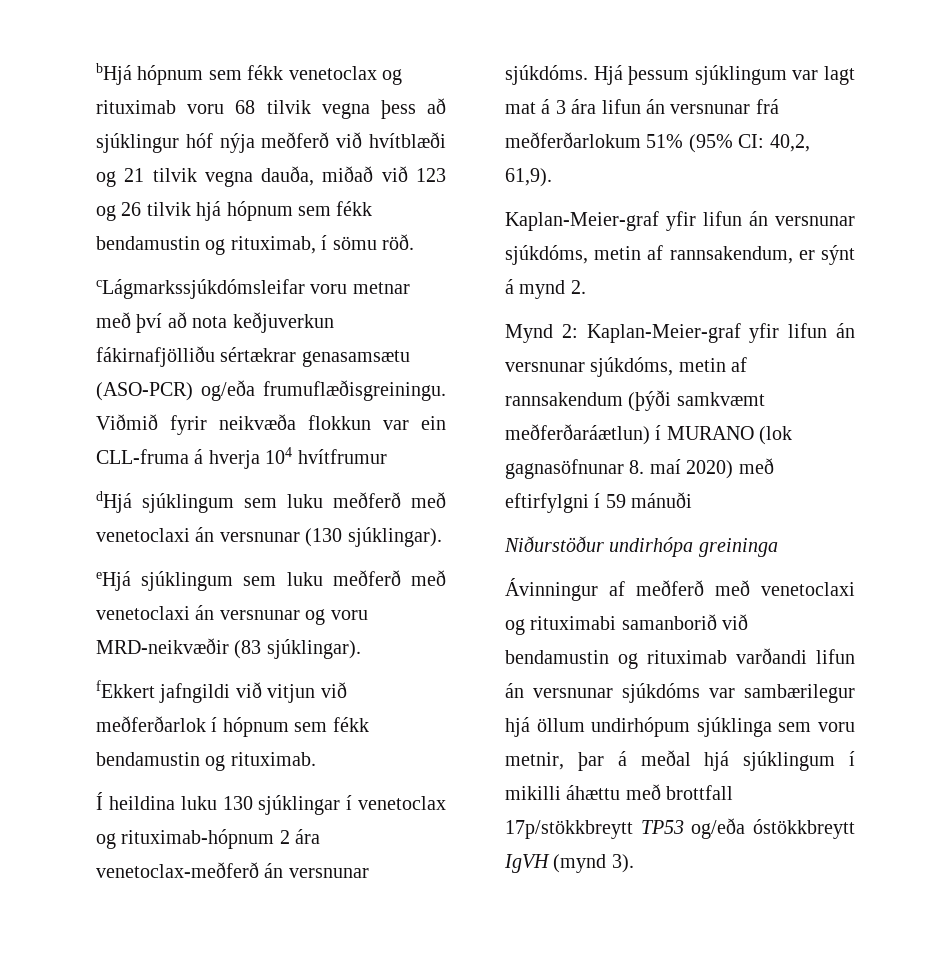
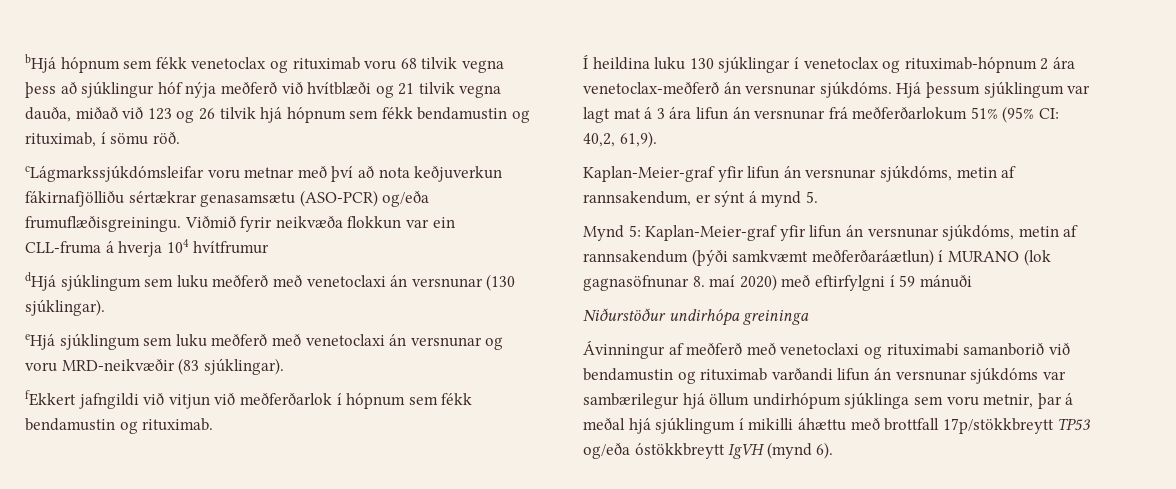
[570,280,586,294] 2. -> [805,191,818,203] 5.
[561,324,578,338] 2: -> [628,225,641,237] 5:
[611,854,634,873] 3). -> [816,442,834,459] 6).

